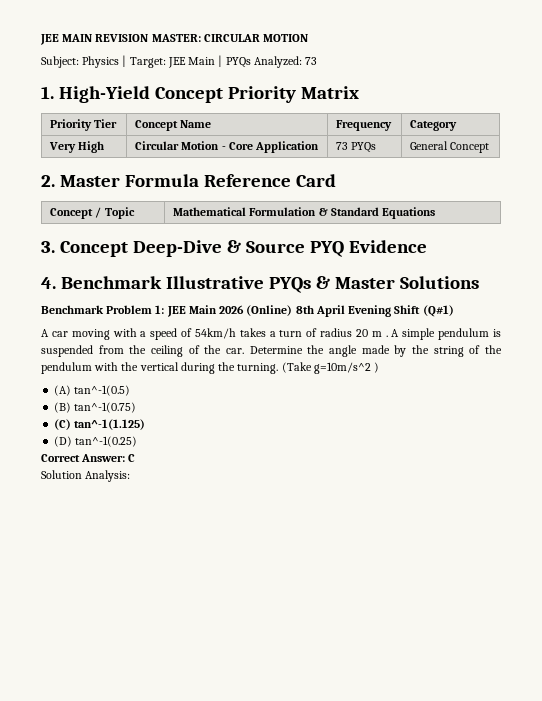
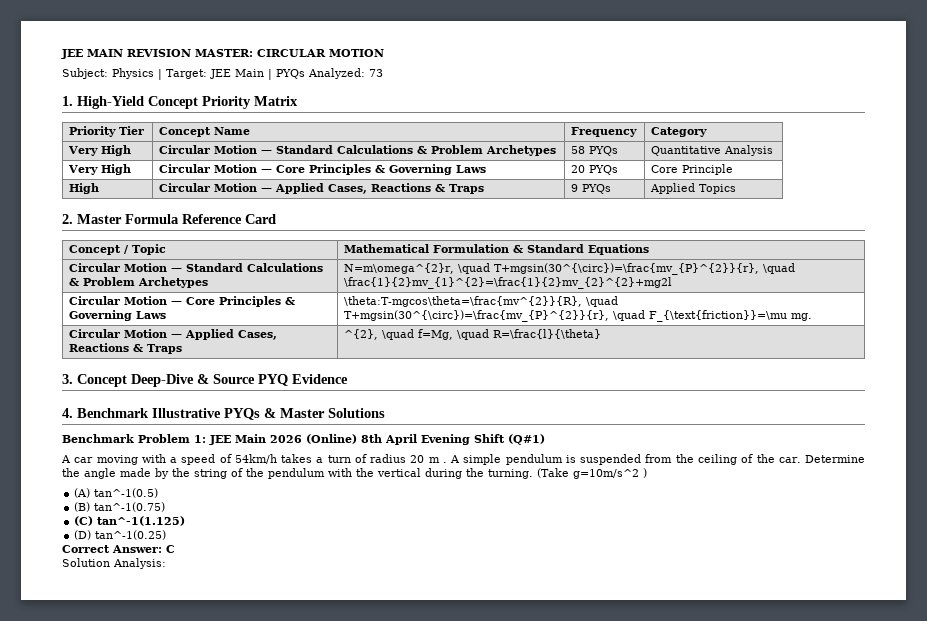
[221,141,320,153] [336,142,377,153] [410,141,490,153] - Core Application | 73 PYQs | General Concept -> [261,145,557,156] [571,146,619,156] [651,145,774,156] [68,164,132,175] [159,164,487,175] [571,165,619,175] [651,164,734,175] [69,183,100,194] [159,183,485,194] [571,184,612,194] [650,183,737,194] — Standard Calculations & Problem Archetypes | 58 PYQs | Quantitative Analysis // Very High | Circular Motion — Core Principles & Governing Laws | 20 PYQs | Core Principle // High | Circular Motion — Applied Cases, Reactions & Traps | 9 PYQs | Applied Topics
(436, 213) none -> [69,263,324,272] [69,277,209,288] [344,263,796,275] [344,277,673,289] [69,296,296,307] [69,310,167,321] [344,296,619,307] [344,310,813,322] [69,329,278,340] [69,343,183,354] [344,329,602,340] // Circular Motion — Standard Calculations & Problem Archetypes | N=m\omega^{2}r, \quad T+mgsin(30^{\circ})=\frac{mv_{P}^{2}}{r}, \quad \frac{1}{2}mv_{1}^{2}=\frac{1}{2}mv_{2}^{2}+mg2l // Circular Motion — Core Principles & Governing Laws | \theta:T-mgcos\theta=\frac{mv^{2}}{R}, \quad T+mgsin(30^{\circ})=\frac{mv_{P}^{2}}{r}, \quad F_{\text{friction}}=\mu mg. // Circular Motion — Applied Cases, Reactions & Traps | ^{2}, \quad f=Mg, \quad R=\frac{l}{\theta}

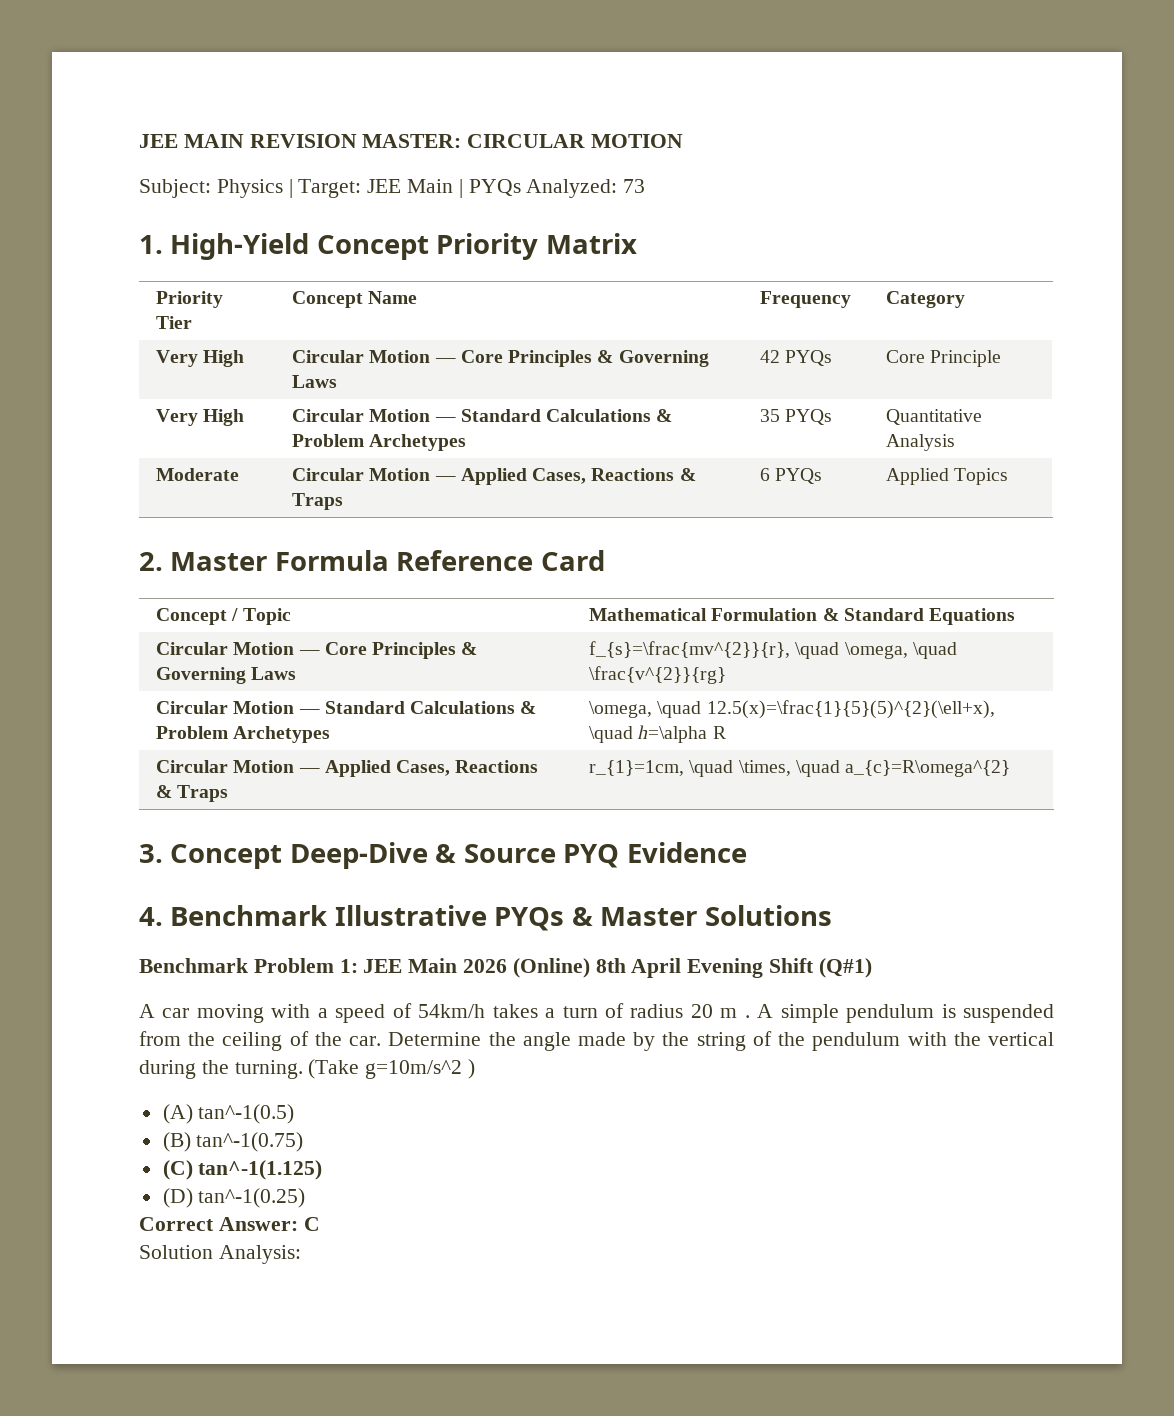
[276,145,557,156] [571,146,619,156] [651,145,774,156] [68,164,132,175] [159,164,487,175] [571,165,619,175] [651,164,734,175] [69,183,100,194] [159,183,485,194] [571,184,579,192] Standard Calculations & Problem Archetypes | 58 PYQs | Quantitative Analysis // Very High | Circular Motion — Core Principles & Governing Laws | 20 PYQs | Core Principle // High | Circular Motion — Applied Cases, Reactions & Traps | 9 -> [460,350,709,367] [292,375,338,388] [760,350,833,366] [886,350,1002,367] [156,409,245,426] [292,409,673,422] [292,434,467,451] [760,409,833,425] [886,409,983,425] [886,434,956,451] [156,468,240,481] [292,468,696,485] [292,493,344,510] [760,468,771,481] Core Principles & Governing Laws | 42 PYQs | Core Principle // Very High | Circular Motion — Standard Calculations & Problem Archetypes | 35 PYQs | Quantitative Analysis // Moderate | Circular Motion — Applied Cases, Reactions & Traps | 6
[69,263,324,272] [69,277,209,288] [344,263,796,275] [344,277,673,289] [69,296,296,307] [69,310,167,321] [344,296,619,307] [344,310,813,322] [69,329,278,340] [69,343,183,354] [344,329,602,340] // Circular Motion — Standard Calculations & Problem Archetypes | N=m\omega^{2}r, \quad T+mgsin(30^{\circ})=\frac{mv_{P}^{2}}{r}, \quad \frac{1}{2}mv_{1}^{2}=\frac{1}{2}mv_{2}^{2}+mg2l // Circular Motion — Core Principles & Governing Laws | \theta:T-mgcos\theta=\frac{mv^{2}}{R}, \quad T+mgsin(30^{\circ})=\frac{mv_{P}^{2}}{r}, \quad F_{\text{friction}}=\mu mg. // Circular Motion — Applied Cases, Reactions & Traps | ^{2}, \quad f=Mg, \quad R=\frac{l}{\theta} -> [156,642,478,659] [156,667,297,684] [589,641,957,659] [589,666,727,684] [156,701,537,714] [156,726,331,743] [589,700,995,719] [589,725,726,743] [156,760,539,777] [156,785,229,802] [589,760,1011,777] // Circular Motion — Core Principles & Governing Laws | f_{s}=\frac{mv^{2}}{r}, \quad \omega, \quad \frac{v^{2}}{rg} // Circular Motion — Standard Calculations & Problem Archetypes | \omega, \quad 12.5(x)=\frac{1}{5}(5)^{2}(\ell+x), \quad ℎ=\alpha R // Circular Motion — Applied Cases, Reactions & Traps | r_{1}=1cm, \quad \times, \quad a_{c}=R\omega^{2}

